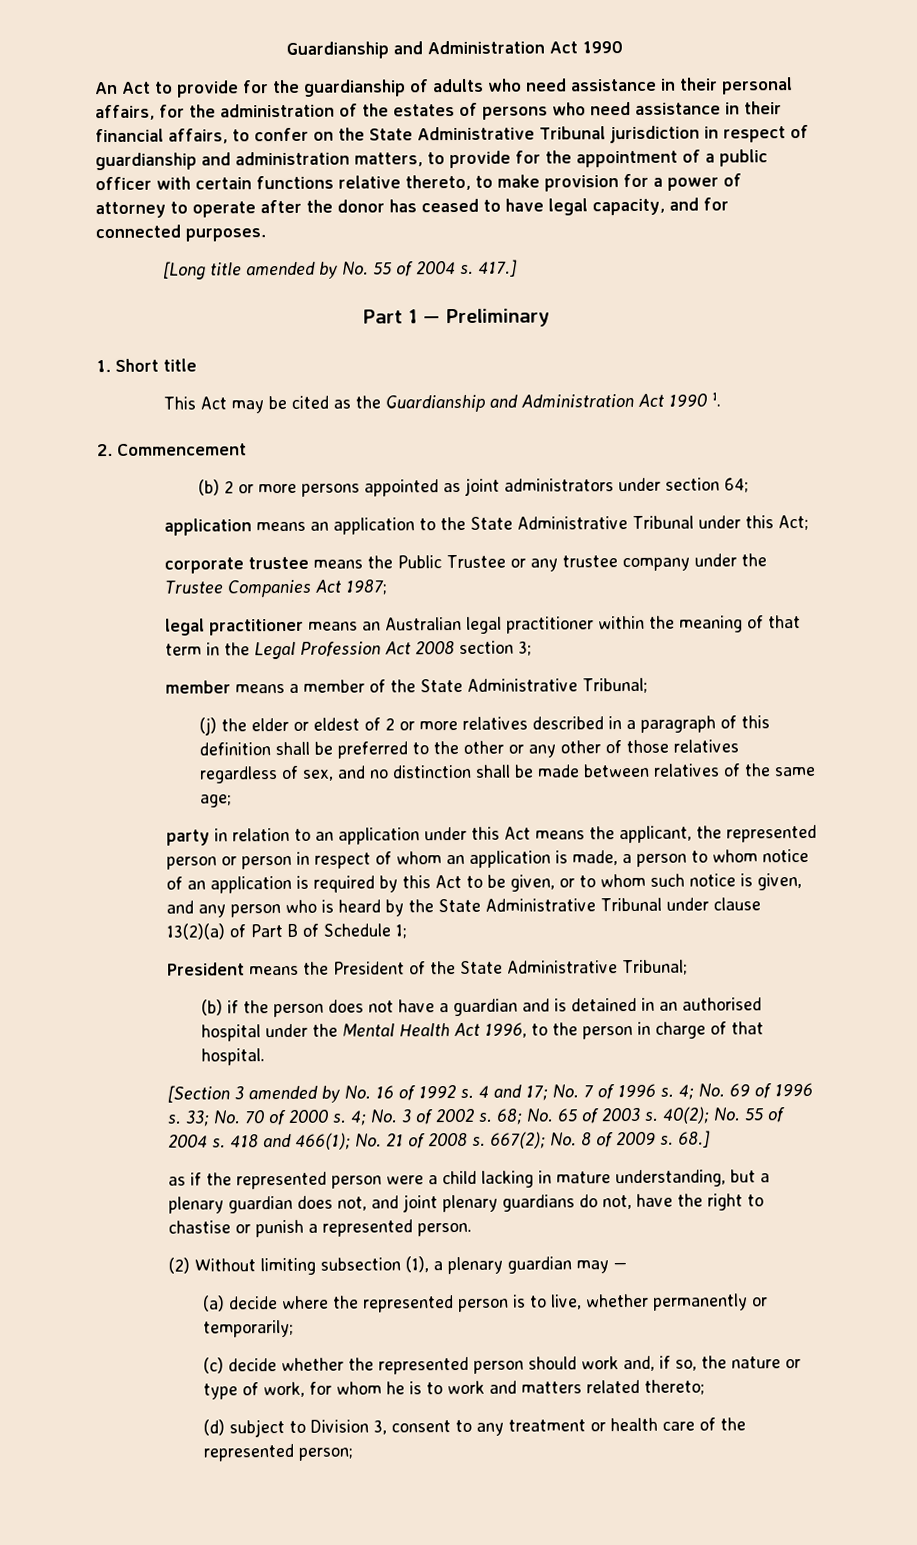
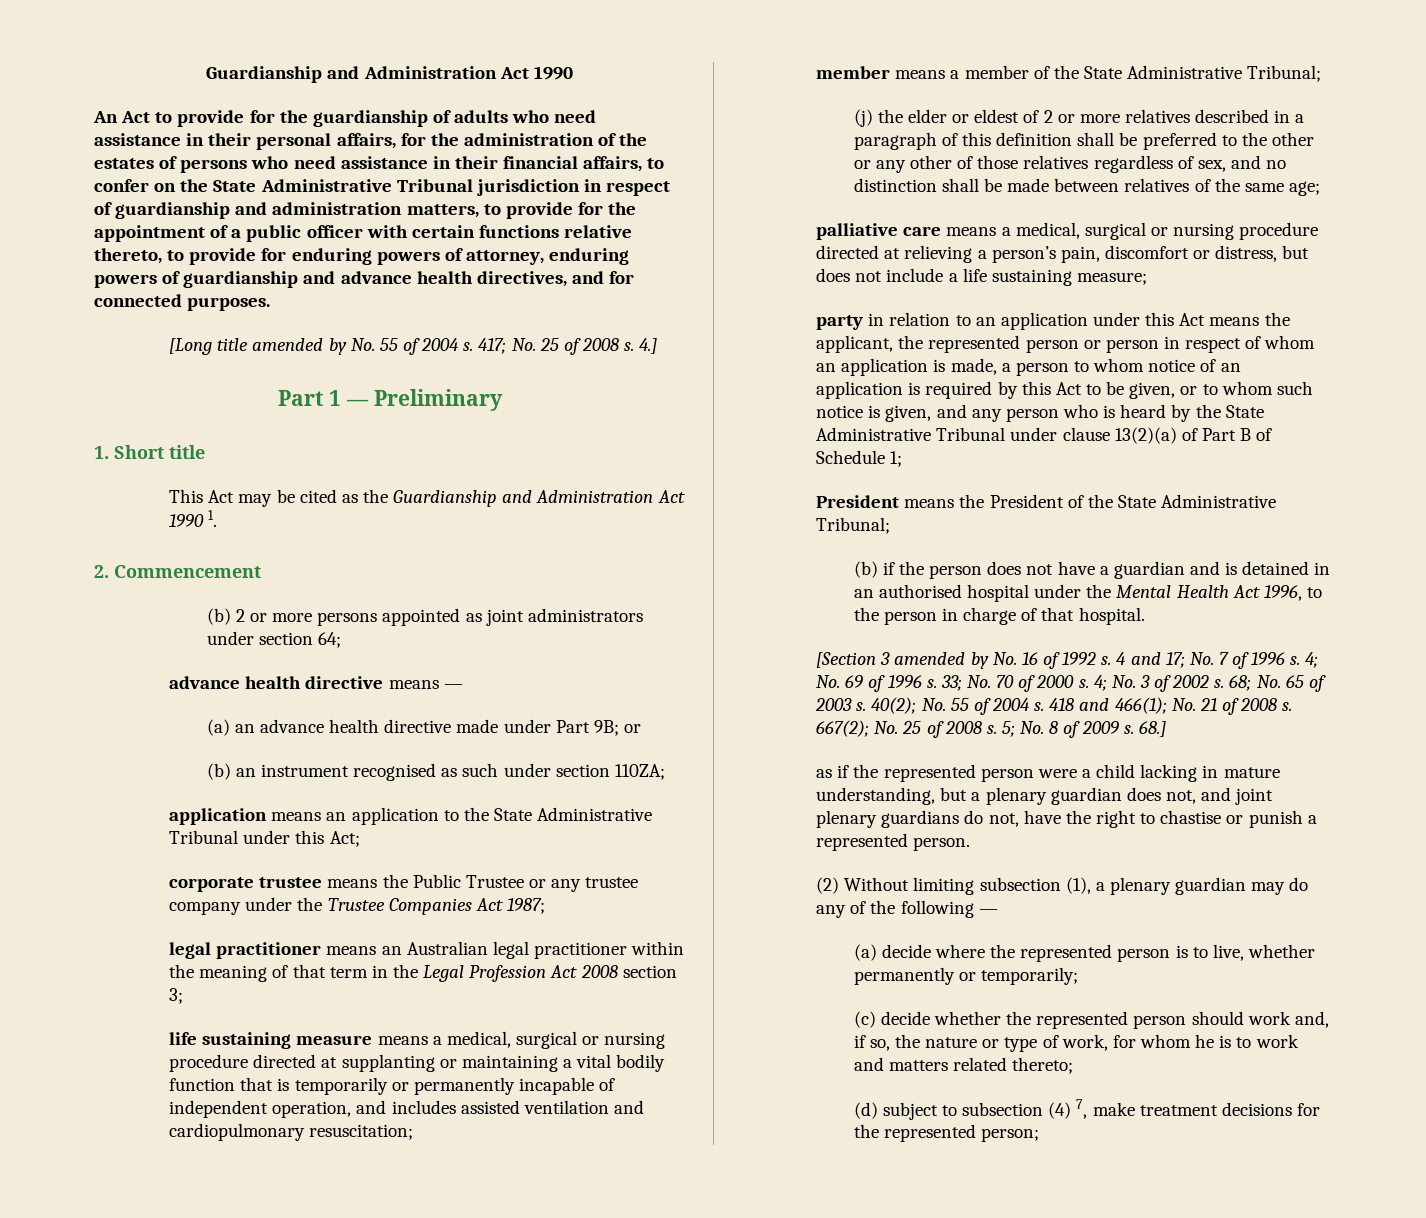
[497,173,742,192] [95,198,665,219] make provision for a power of attorney to operate after the donor has ceased to have legal capacity, -> [189,248,630,265] [94,271,567,288] provide for enduring powers of attorney, enduring powers of guardianship and advance health directives,
[478,259,519,277] 417.] -> [478,338,658,355] 417; No. 25 of 2008 s. 4.]
(749, 485) none -> [169,676,463,689] [206,719,642,736] [206,763,665,781] // advance health directive means — // (a) an advance health directive made under Part 9B; or // (b) an instrument recognised as such under section 110ZA;
(533, 648) none -> [169,1031,666,1049] [169,1054,666,1072] [169,1077,616,1095] [169,1100,645,1118] [169,1123,414,1141] // life sustaining measure means a medical, surgical or nursing procedure directed at supplanting or maintaining a vital bodily function that is temporarily or permanently incapable of independent operation, and includes assisted ventilation and cardiopulmonary resuscitation;
(232, 801) none -> [816,222,1319,240] [816,245,1310,263] [816,268,1148,286] // palliative care means a medical, surgical or nursing procedure directed at relieving a person’s pain, discomfort or distress, but does not include a life sustaining measure;
(578, 1139) none -> [902,721,1045,738] 25 of 2008 s. 5; No.
(610, 1267) none -> [1289,877,1309,891] [816,900,974,918] do any of the following
[309,1417,716,1436] Division 3, consent to any treatment or health care of -> [962,1099,1321,1119] subsection (4) 7, make treatment decisions for

